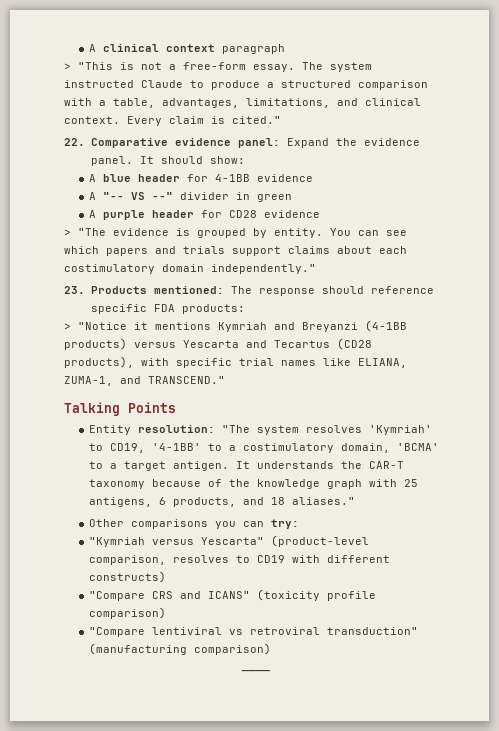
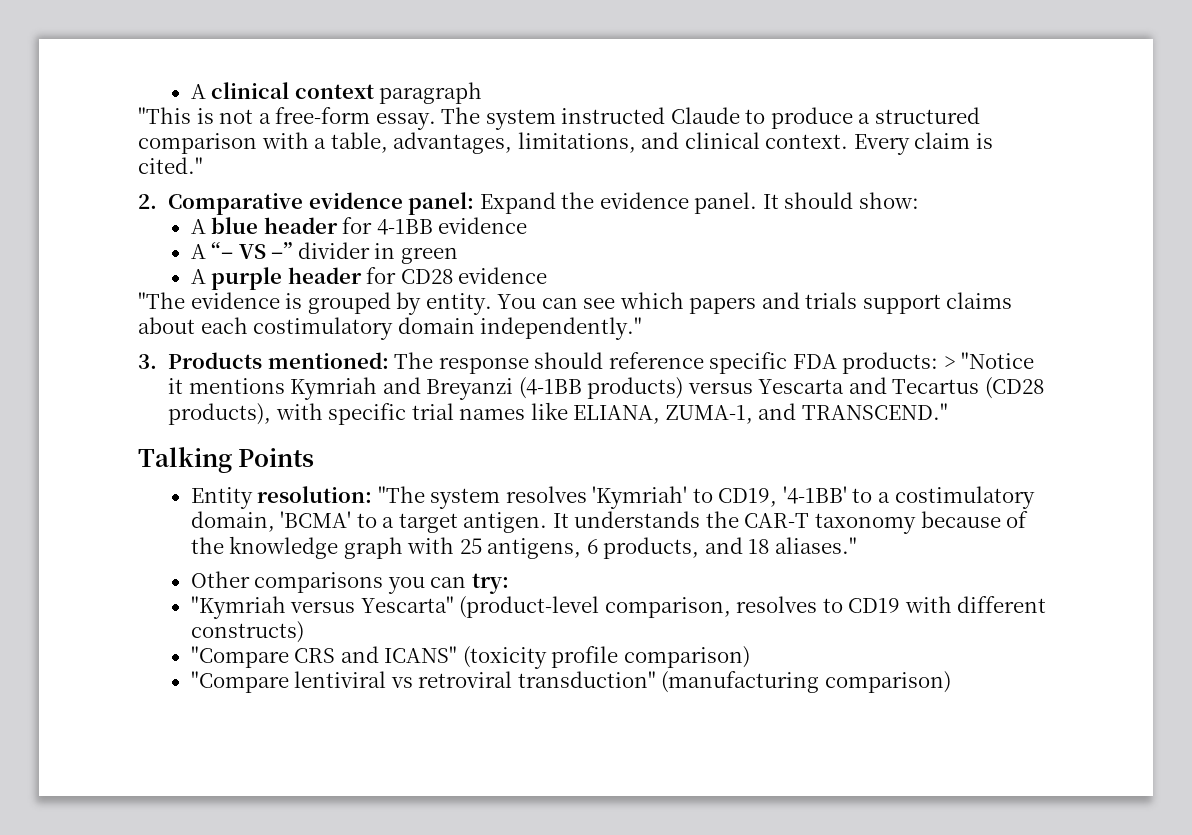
[64,63,71,70] > -> (483, 93) none
[64,138,85,146] 22. -> [138,194,157,209] 2.
[103,192,174,200] "-- VS --" -> [211,242,293,259] “– VS –”
[64,229,71,236] > -> (548, 275) none
[64,286,85,294] 23. -> [138,354,157,369] 3.
(245, 309) // -> (939, 363) none
[240,670,270,675] // ──── -> (951, 682) none

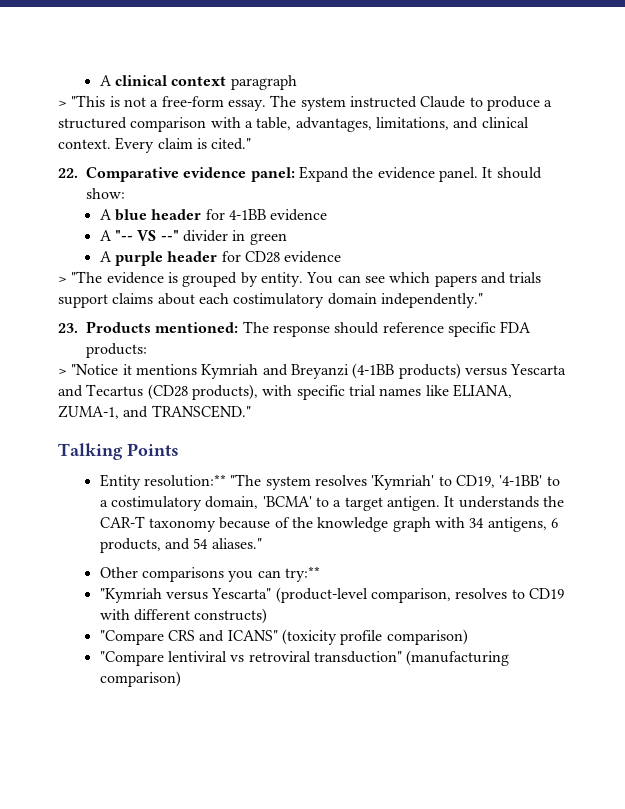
(483, 93) none -> [58,100,67,107] >
[138,194,157,209] 2. -> [58,168,78,178] 22.
[211,242,293,259] “– VS –” -> [115,230,179,241] "-- VS --"
(548, 275) none -> [58,276,67,283] >
[138,354,157,369] 3. -> [58,323,78,333] 23.
(939, 363) none -> (147, 350) //
[257,486,373,503] resolution: -> [144,474,227,487] resolution:**
[459,538,482,554] 25 -> [469,518,485,528] 34
[748,539,770,554] 18 -> [193,538,209,549] 54
[471,573,509,594] try: -> [284,566,320,582] try:**

